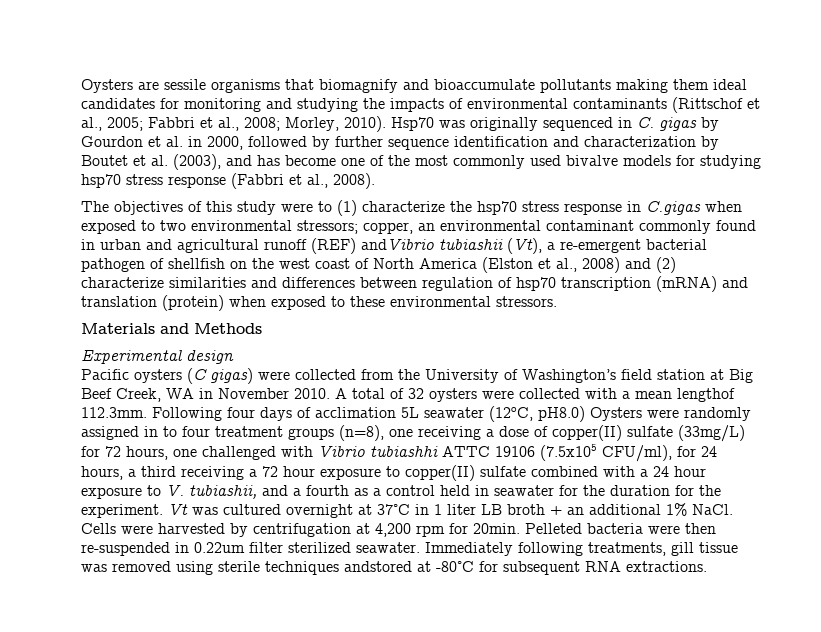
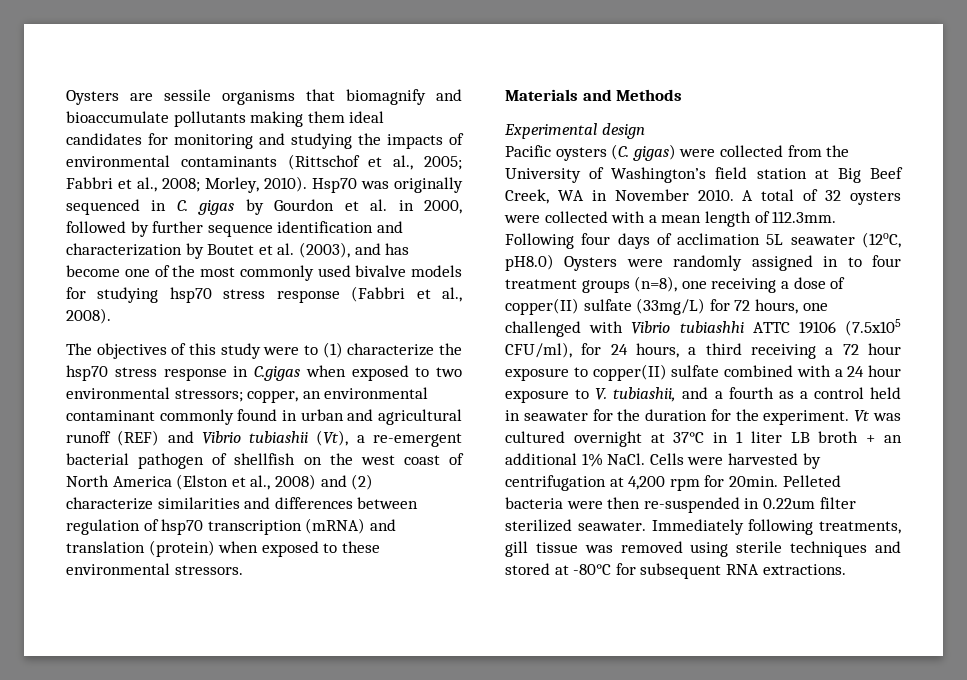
[361,238,434,250] andVibrio -> [167,431,241,444] and Vibrio
[187,368,207,384] (C -> [611,144,630,160] (C.
[677,388,735,402] lengthof -> [704,211,770,227] length of
[344,561,412,572] andstored -> [875,541,901,553] [505,563,550,575] and stored

